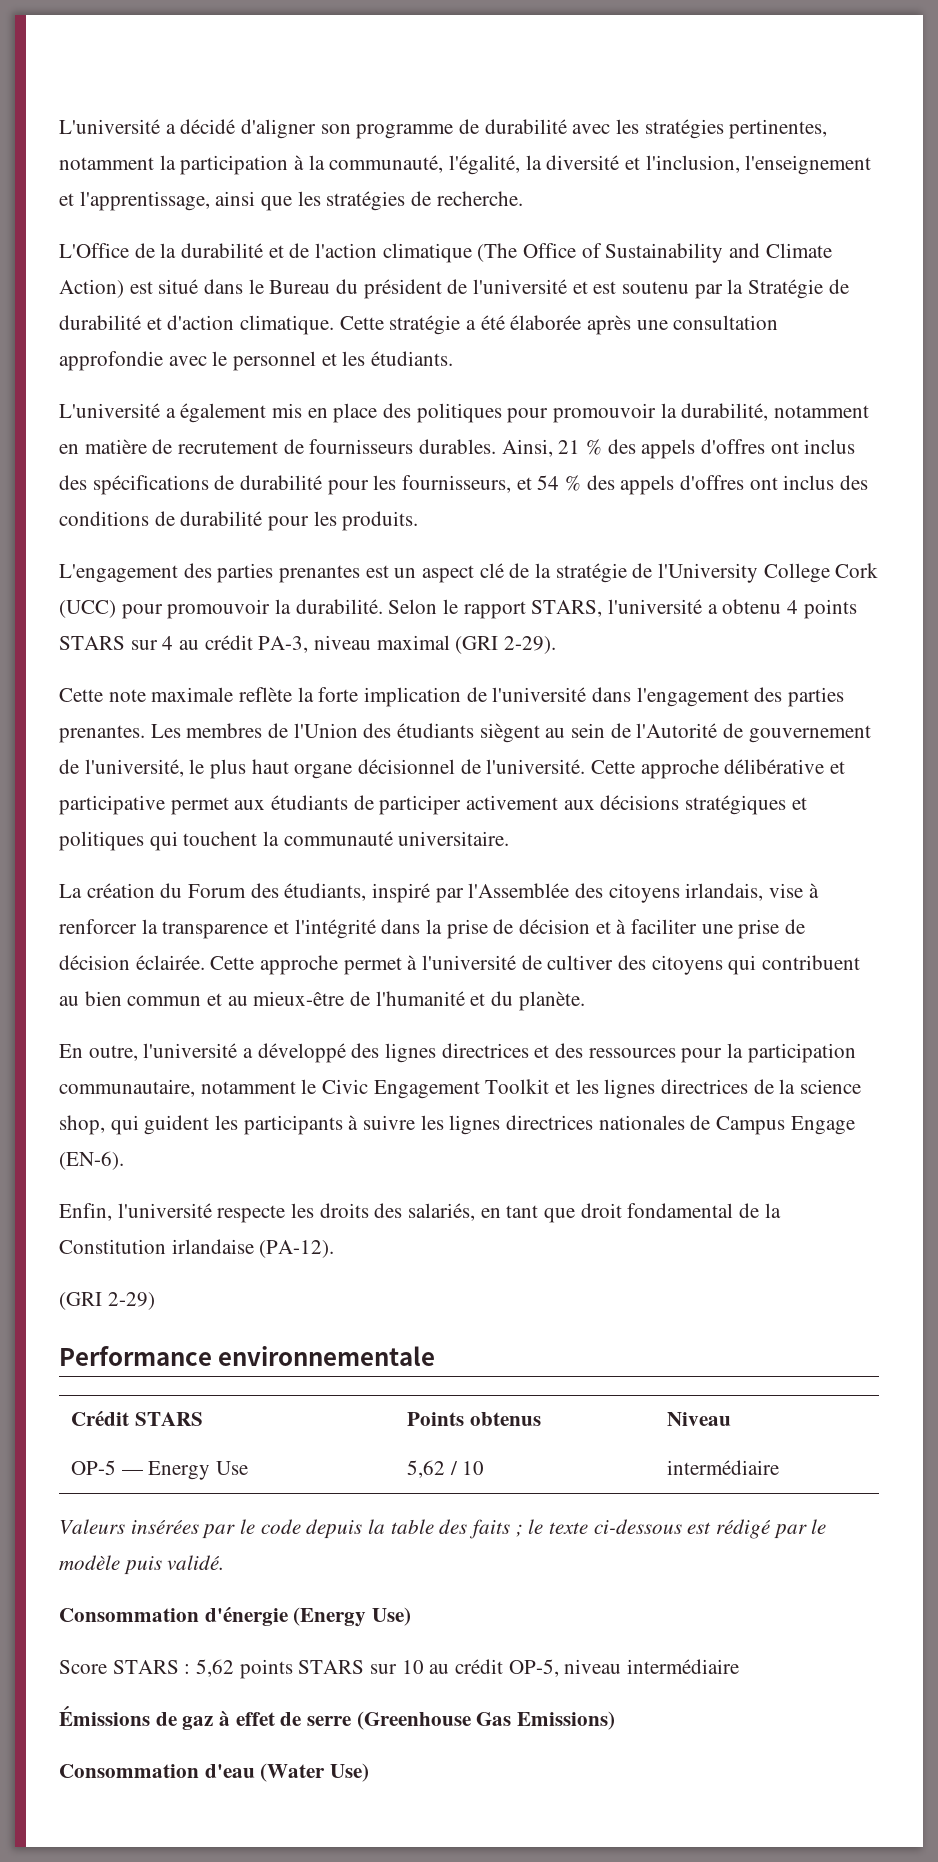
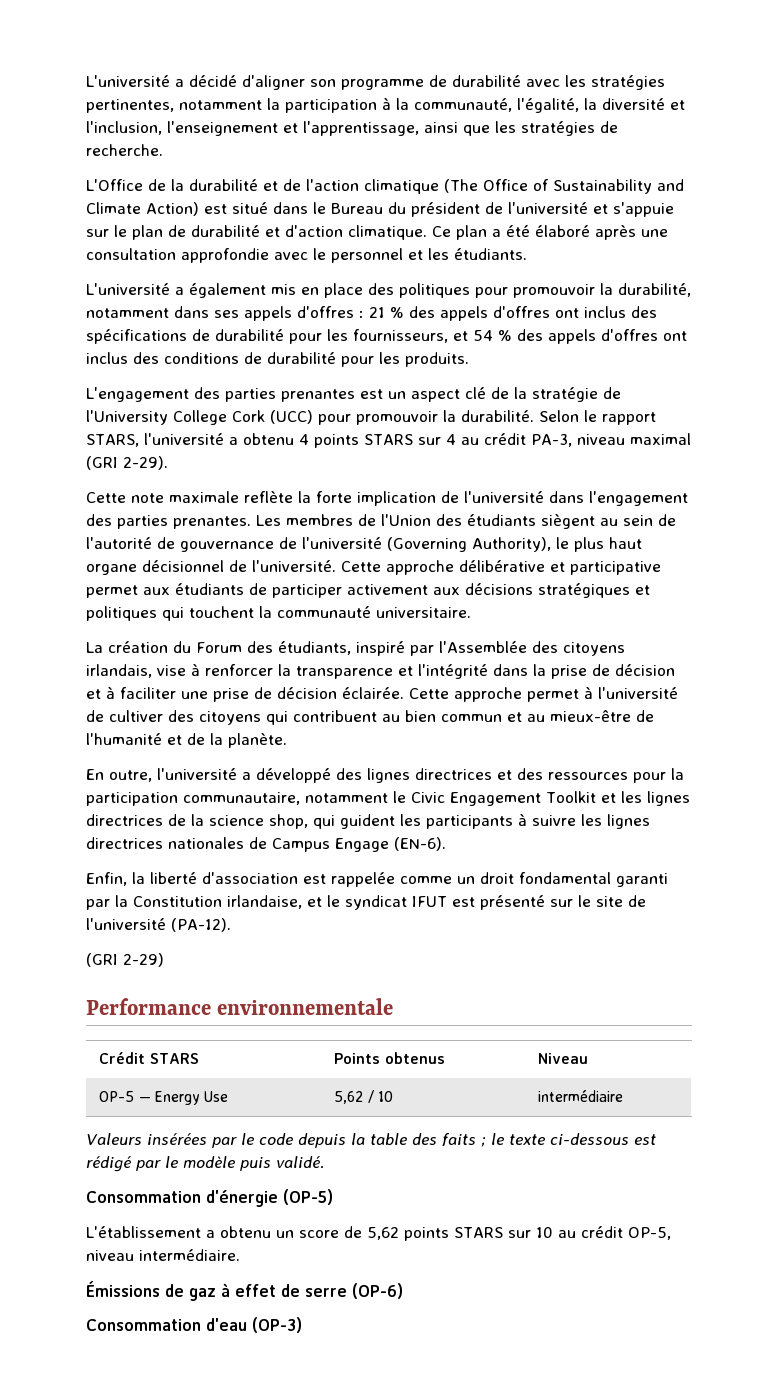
[593,279,824,299] est soutenu par la Stratégie -> [613,202,674,217] [86,225,163,240] s'appuie sur le plan
[339,315,461,335] Cette stratégie -> [432,225,487,240] Ce plan
[510,315,582,330] élaborée -> [535,225,590,237] élaboré
[59,439,553,457] en matière de recrutement de fournisseurs durables. Ainsi, -> [174,306,364,321] dans ses appels d'offres :
[636,723,871,743] [59,759,184,777] l'Autorité de gouvernement de l'université, -> [86,537,551,552] l'autorité de gouvernance de l'université (Governing Authority),
[491,991,514,1006] du -> [187,733,223,745] de la
[117,1203,781,1223] [59,1239,254,1254] l'université respecte les droits des salariés, en tant que droit fondamental de la Constitution irlandaise -> [132,872,668,887] [86,895,646,910] [86,918,166,930] la liberté d'association est rappelée comme un droit fondamental garanti par la Constitution irlandaise, et le syndicat IFUT est présenté sur le site de l'université
[293,1607,412,1627] [59,1660,191,1674] (Energy Use) // Score STARS : -> [283,1189,333,1205] [86,1226,362,1238] (OP-5) // L'établissement a obtenu un score de
[627,1659,740,1674] intermédiaire -> [139,1249,240,1261] intermédiaire.
[356,1711,616,1730] (Greenhouse Gas Emissions) -> [352,1283,403,1299] (OP-6)
[260,1763,370,1782] (Water Use) -> [252,1317,302,1333] (OP-3)

